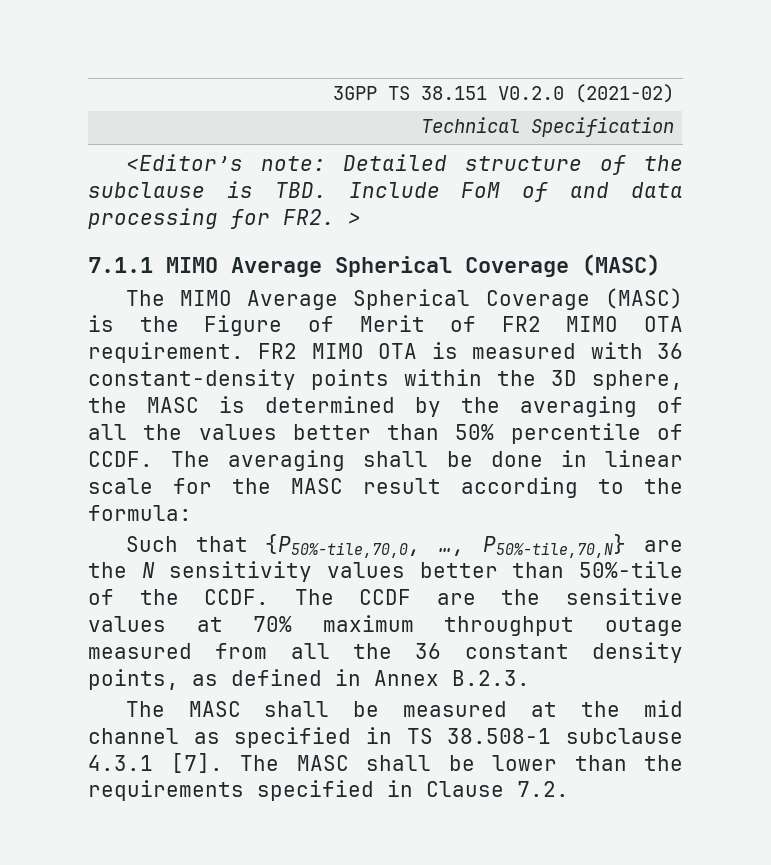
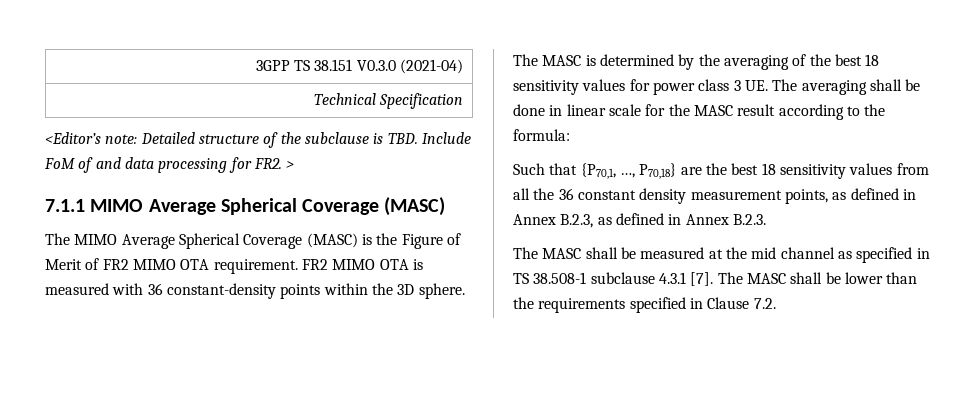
[497,84,674,103] V0.2.0 (2021-02) -> [356,59,463,74] V0.3.0 (2021-04)
[592,370,683,390] [88,397,127,413] sphere, the -> [418,283,465,299] [513,54,538,66] sphere. The
[88,423,683,444] [88,451,153,467] all the values better than 50% percentile of CCDF. -> [809,54,880,66] [513,79,768,95] the best 18 sensitivity values for power class 3 UE.
[265,534,683,558] [88,561,683,582] [88,588,683,605] [88,615,683,636] [88,643,192,659] {P50%-tile,70,0, …, P50%-tile,70,N} are the N sensitivity values better than 50%-tile of the CCDF. The CCDF are the sensitive values at 70% maximum throughput outage measured -> [580,163,893,179] {P70,1, …, P70,18} are the best 18 sensitivity values
(683, 652) none -> [690,190,782,200] measurement
(439, 678) none -> [560,213,729,228] B.2.3, as defined in Annex

